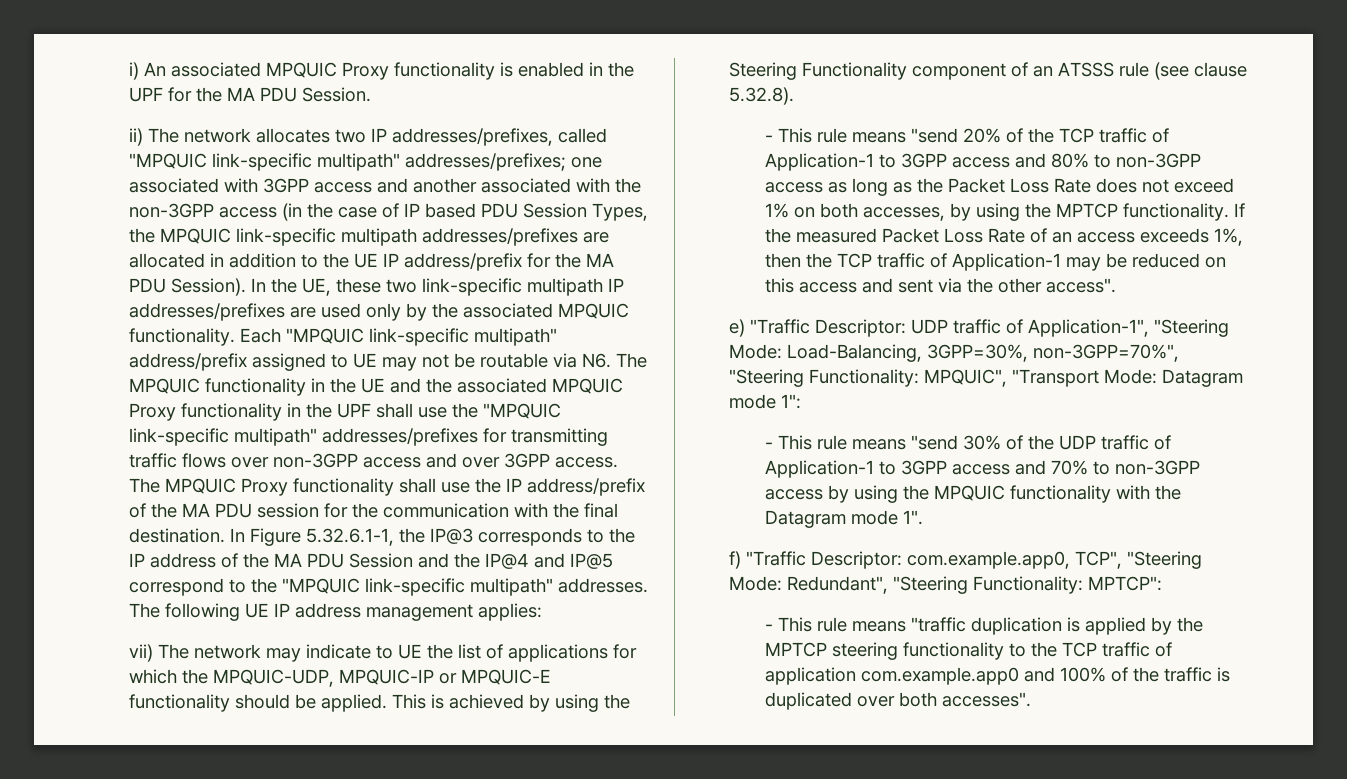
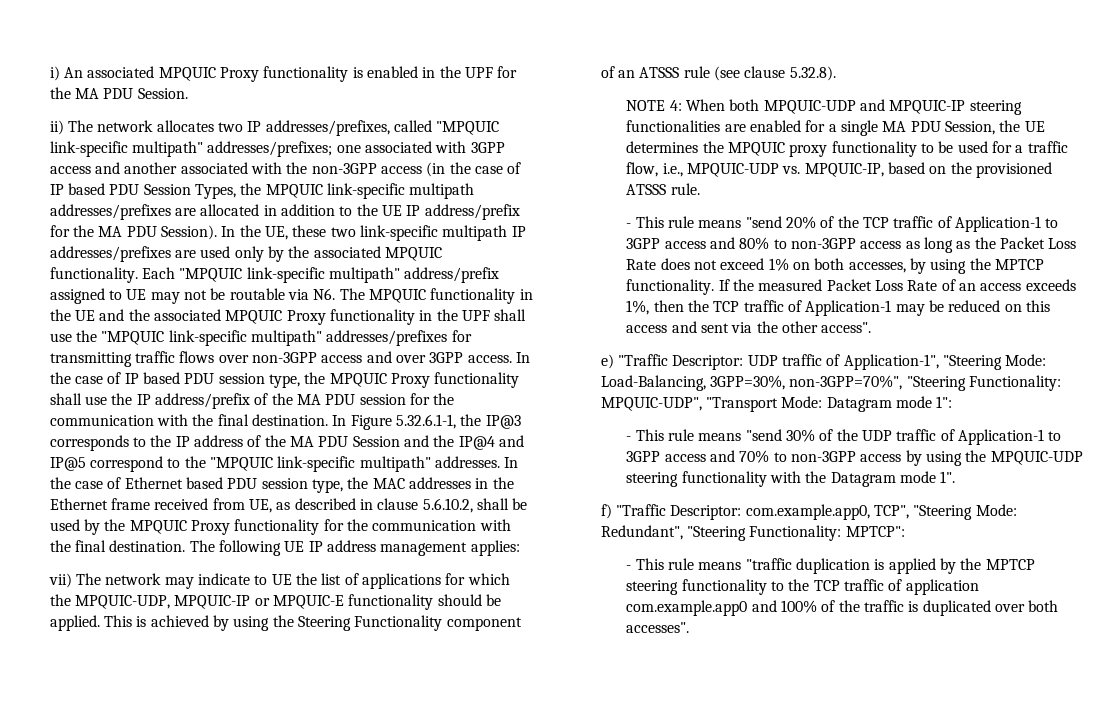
[129,478,161,493] The -> [515,352,530,363] [49,372,326,388] In the case of IP based PDU session type, the
(649, 585) none -> [504,457,519,468] [49,477,514,493] [49,498,528,513] [49,519,511,535] [49,540,186,552] In the case of Ethernet based PDU session type, the MAC addresses in the Ethernet frame received from UE, as described in clause 5.6.10.2, shall be used by the MPQUIC Proxy functionality for the communication with the final destination.
(795, 96) none -> [626,99,1022,115] [626,120,1045,136] [626,141,1068,157] [626,162,1052,178] [626,183,700,195] // NOTE 4: When both MPQUIC-UDP and MPQUIC-IP steering functionalities are enabled for a single MA PDU Session, the UE determines the MPQUIC proxy functionality to be used for a traffic flow, i.e., MPQUIC-UDP vs. MPQUIC-IP, based on the provisioned ATSSS rule.
[924,369,1008,387] MPQUIC", -> [600,397,702,411] MPQUIC-UDP",
[933,485,1005,501] MPQUIC -> [990,451,1083,465] [626,472,679,487] MPQUIC-UDP steering

